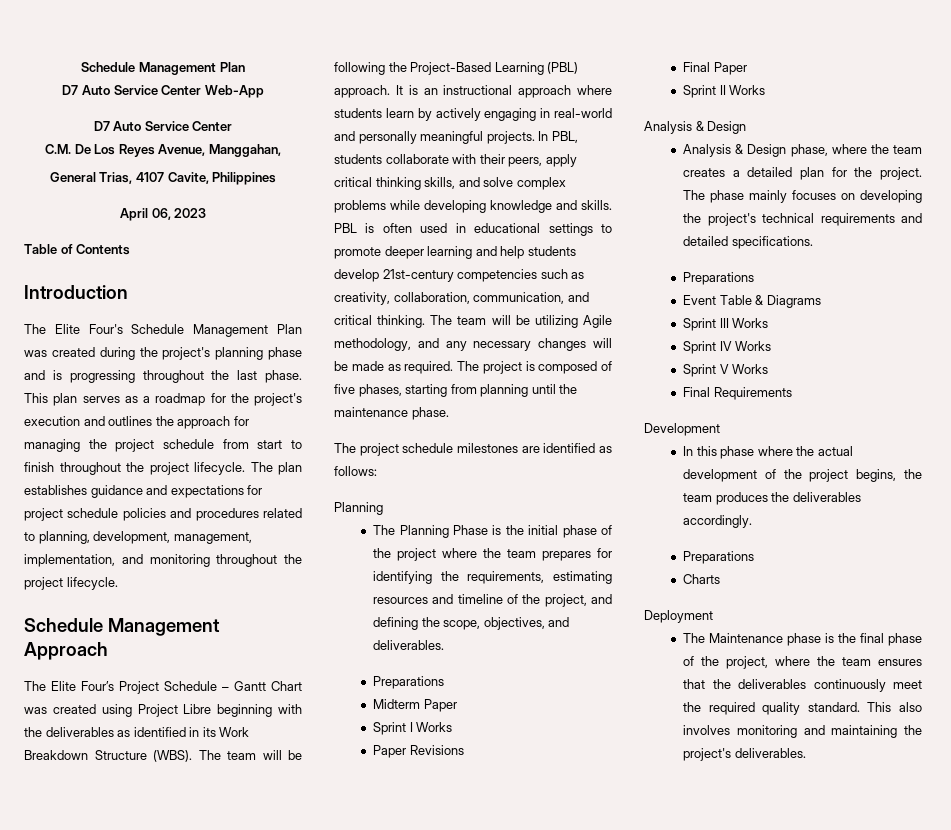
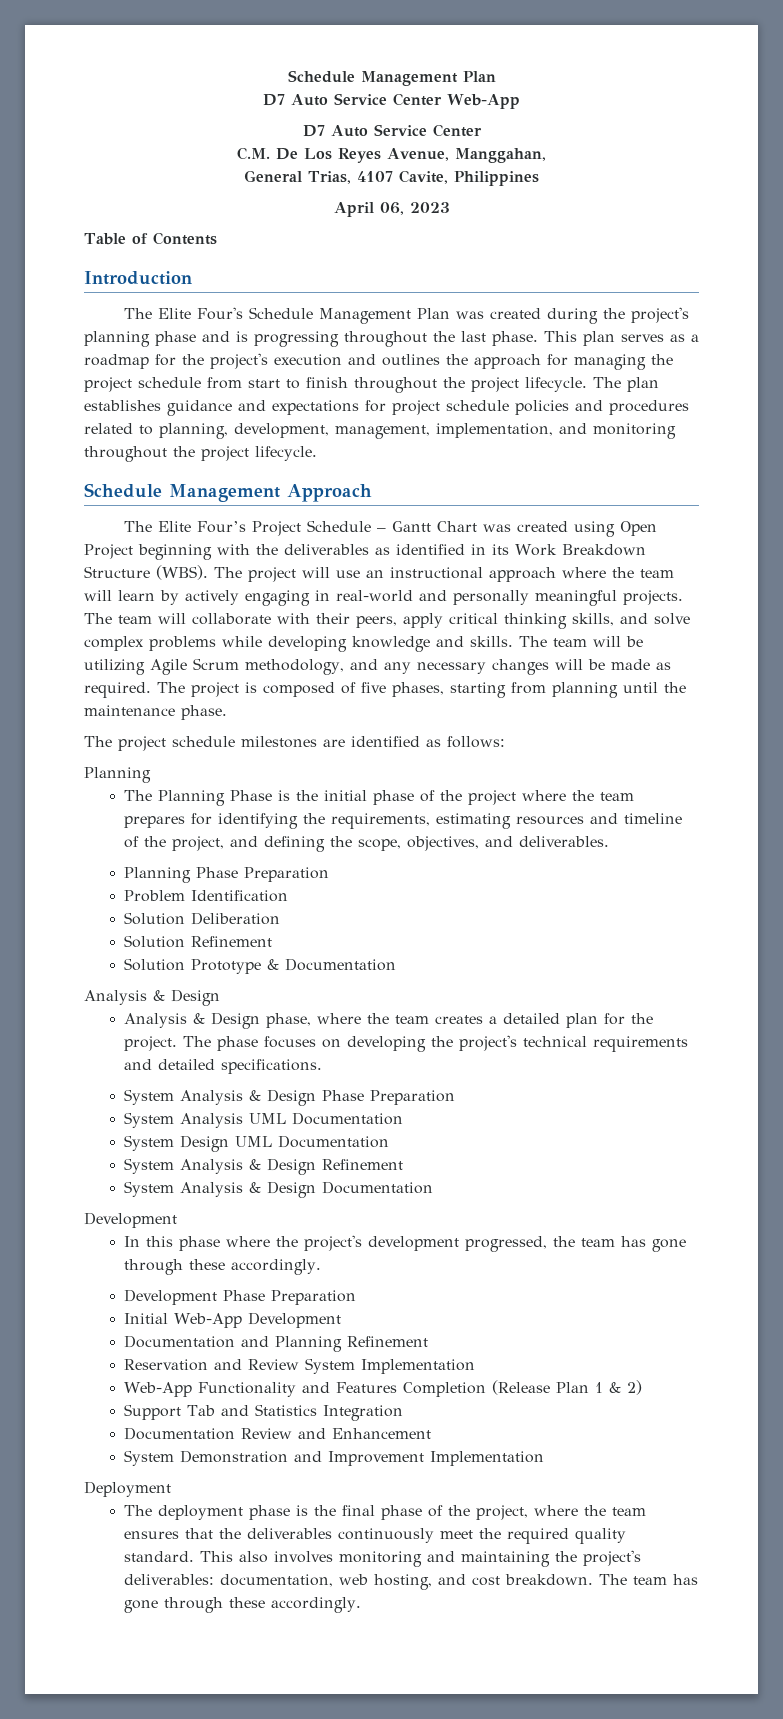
[137,704,212,717] Project Libre -> [620,521,658,536] [84,544,133,559] Open Project
[227,750,302,760] [334,62,579,75] [334,85,418,98] team will be following the Project-Based Learning (PBL) approach. It is -> [248,567,360,582] project will use
[334,108,382,118] students -> [612,567,674,578] [84,590,112,601] the team will
[538,131,578,143] [334,154,382,164] In PBL, students -> [84,613,186,624] The team will
[334,223,612,236] [334,246,576,259] [334,269,585,282] [334,292,589,305] [334,315,426,328] PBL is often used in educational settings to promote deeper learning and help students develop 21st-century competencies such as creativity, collaboration, communication, and critical thinking. -> (513, 641) none
(612, 321) none -> [193,658,239,670] Scrum
[373,676,445,689] [373,699,457,712] [373,722,453,735] [373,745,464,758] [683,62,747,75] [683,85,766,98] Preparations // Midterm Paper // Sprint I Works // Paper Revisions // Final Paper // Sprint II Works -> [124,867,330,883] [124,890,289,902] [124,912,281,925] [124,935,273,948] [124,958,397,974] Planning Phase Preparation // Problem Identification // Solution Deliberation // Solution Refinement // Solution Prototype & Documentation
[749,190,788,203] mainly -> (259, 1043) none
[683,272,755,285] [683,295,821,308] [683,318,769,331] [683,341,772,354] [683,364,769,377] [683,387,792,400] Preparations // Event Table & Diagrams // Sprint III Works // Sprint IV Works // Sprint V Works // Final Requirements -> [124,1089,456,1106] [124,1112,404,1128] [124,1135,390,1152] [124,1158,404,1175] [124,1181,434,1198] System Analysis & Design Phase Preparation // System Analysis UML Documentation // System Design UML Documentation // System Analysis & Design Refinement // System Analysis & Design Documentation
[817,446,853,456] [683,469,922,482] [683,492,861,505] [683,515,753,528] [683,551,755,564] [683,574,721,584] actual development of the project begins, the team produces the deliverables accordingly. // Preparations // Charts -> [304,1235,687,1252] [124,1259,322,1275] [124,1289,357,1305] [124,1312,341,1328] [124,1335,429,1352] [124,1358,476,1374] [124,1380,642,1397] [124,1404,403,1421] [124,1427,432,1440] [124,1450,545,1466] project's development progressed, the team has gone through these accordingly. // Development Phase Preparation // Initial Web-App Development // Documentation and Planning Refinement // Reservation and Review System Implementation // Web-App Functionality and Features Completion (Release Plan 1 & 2) // Support Tab and Statistics Integration // Documentation Review and Enhancement // System Demonstration and Improvement Implementation
[709,633,784,643] Maintenance -> [158,1505,244,1520] deployment
[734,748,806,758] deliverables. -> [124,1574,699,1590] [124,1597,362,1613] deliverables: documentation, web hosting, and cost breakdown. The team has gone through these accordingly.

